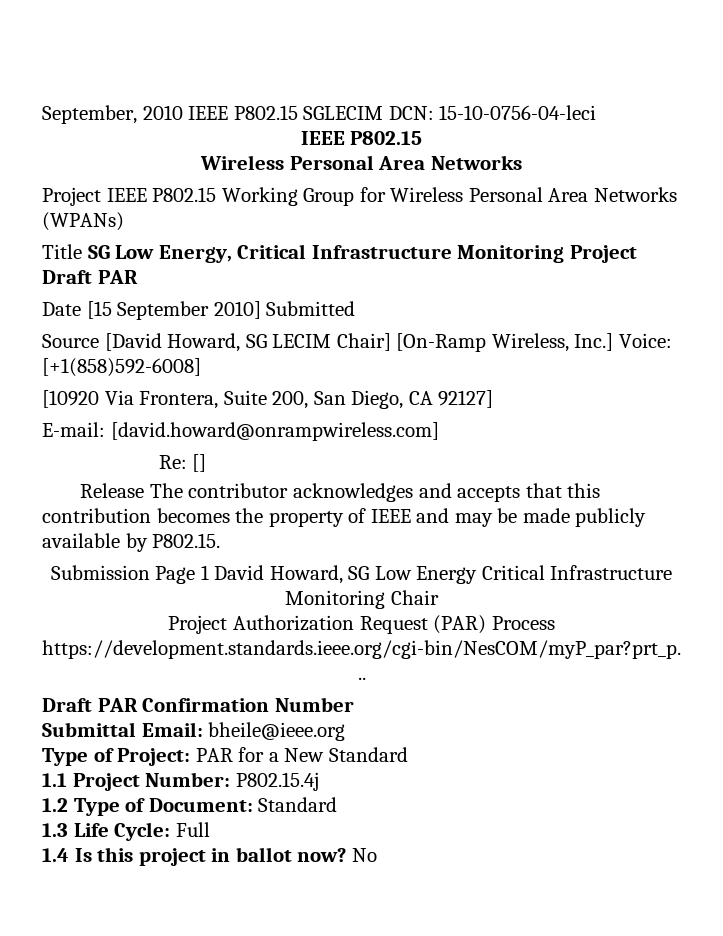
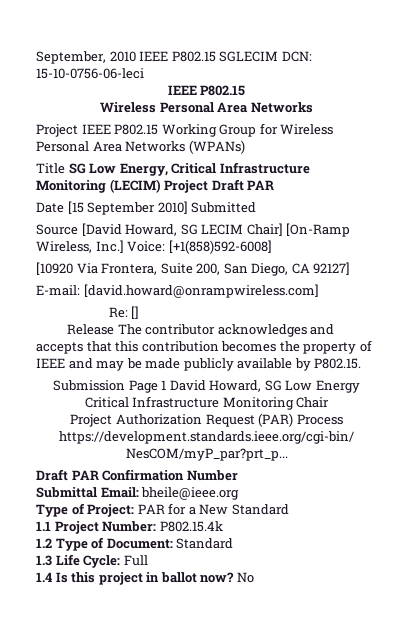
[439,105,597,120] 15-10-0756-04-leci -> [36,68,144,79] 15-10-0756-06-leci
(565, 254) none -> [109,179,161,193] (LECIM)
[235,772,319,791] P802.15.4j -> [159,521,223,532] P802.15.4k

